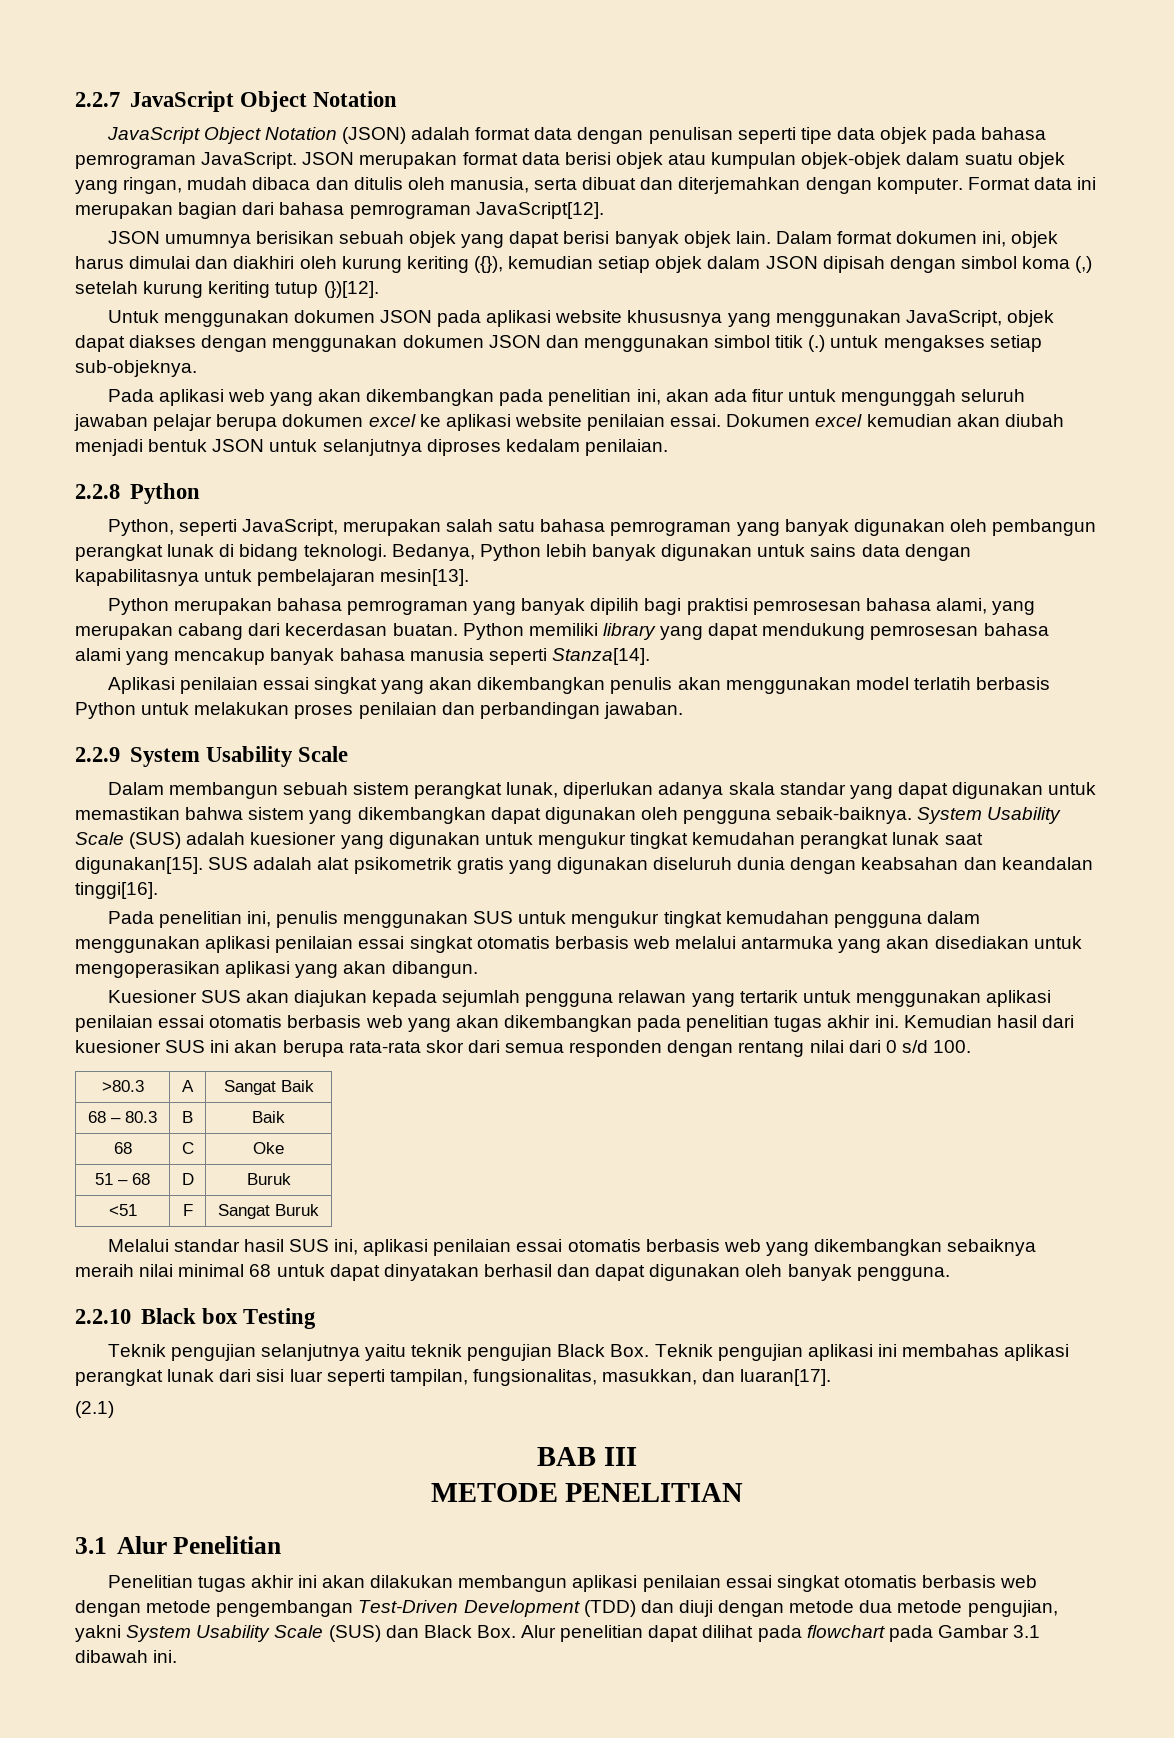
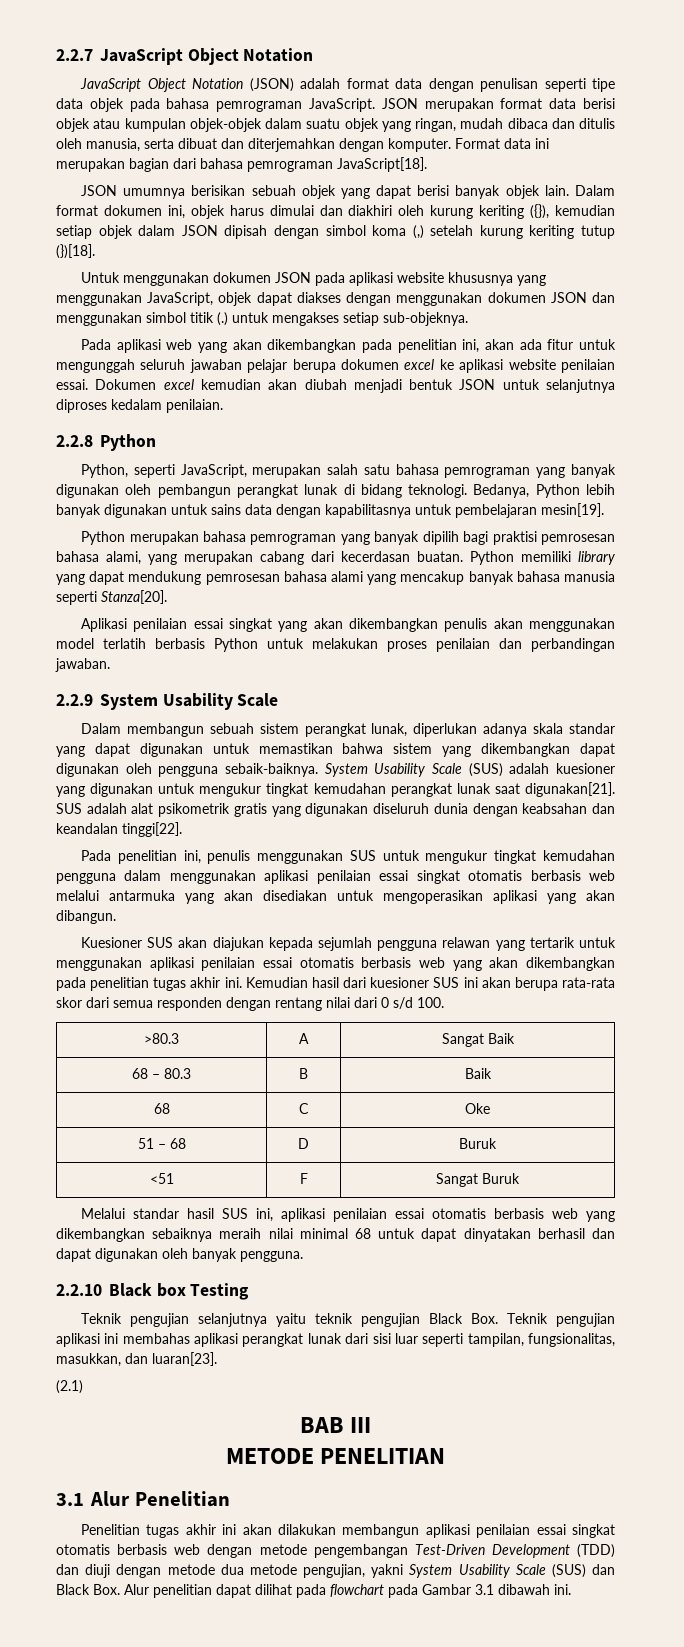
[475,202,604,219] JavaScript[12]. -> [337,157,427,172] JavaScript[18].
[323,281,379,298] (})[12]. -> [56,244,95,259] (})[18].
[380,569,470,586] mesin[13]. -> [541,503,604,517] mesin[19].
[551,648,650,665] Stanza[14]. -> [101,590,167,604] Stanza[20].
[75,857,203,874] digunakan[15]. -> [524,782,615,797] digunakan[21].
[75,882,158,899] tinggi[16]. -> [122,822,182,837] tinggi[22].
[740,1369,832,1386] luaran[17]. -> [152,1352,217,1366] luaran[23].

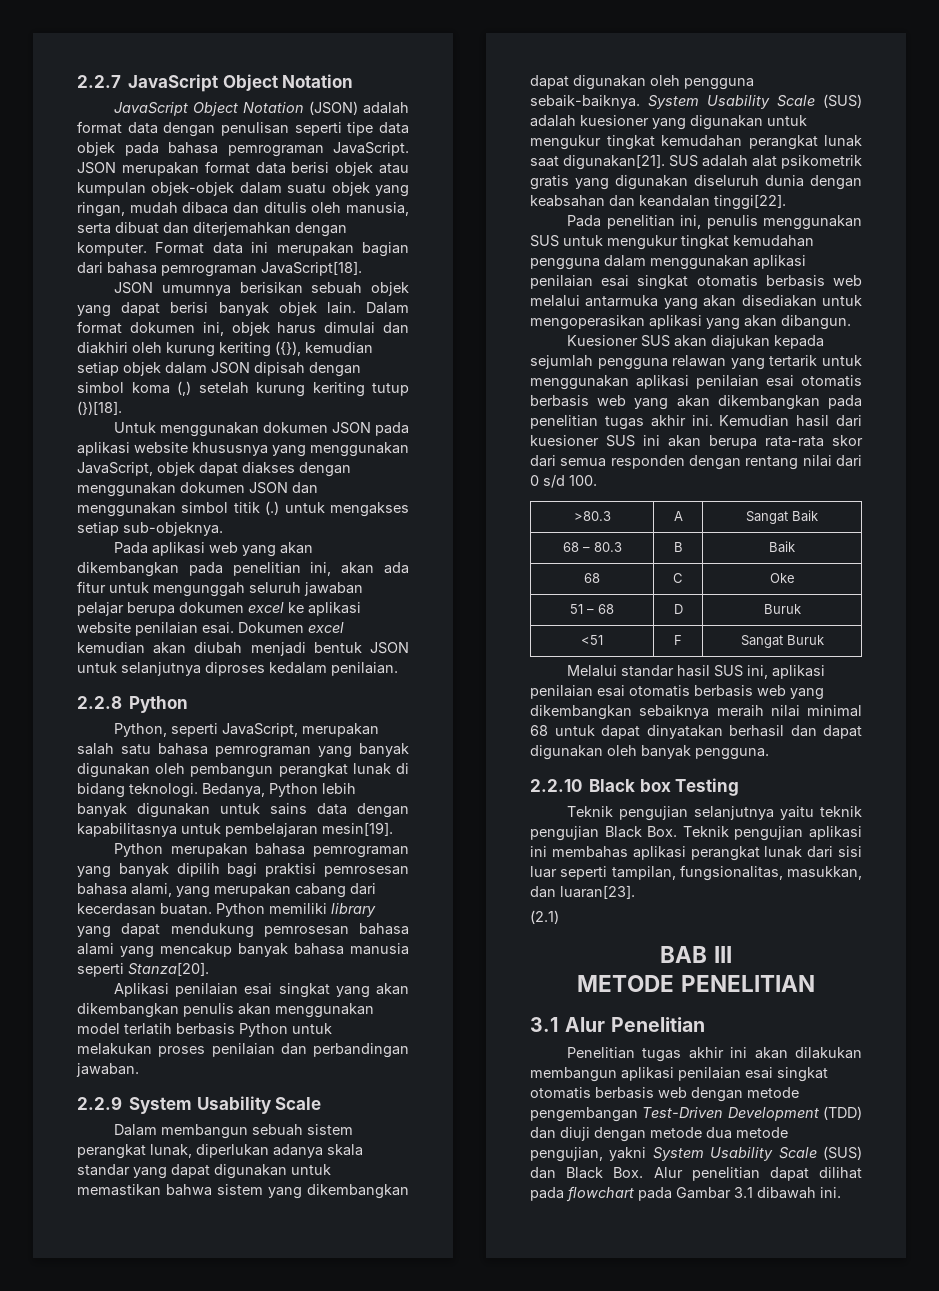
[56,379,88,390] essai. -> [202,622,234,634] esai.
[193,618,223,629] essai -> [244,983,273,995] esai
[379,870,409,881] essai -> [601,275,630,287] esai
[263,957,292,968] essai -> [766,375,794,387] esai
[395,1208,425,1219] essai -> [597,685,625,697] esai
[536,1524,566,1535] essai -> [745,1067,773,1079] esai

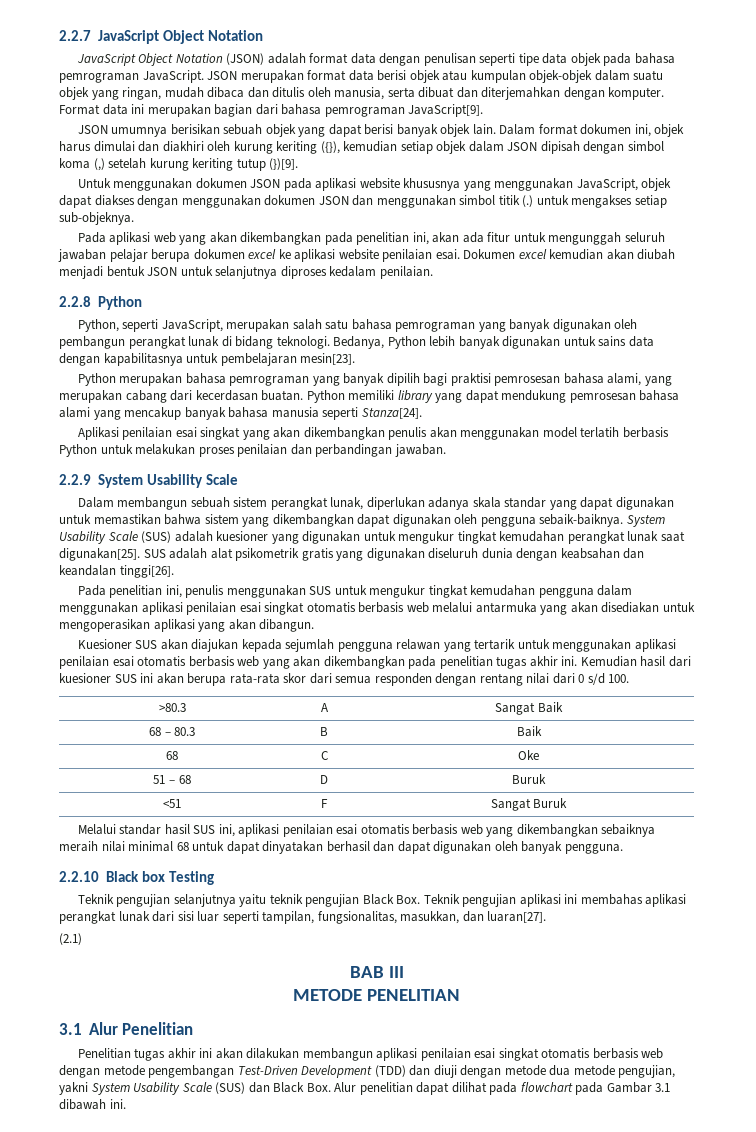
[261,261,362,276] JavaScript[18]. -> [408,104,484,117] JavaScript[9].
[77,401,122,415] (})[18]. -> [269,158,299,170] (})[9].
[322,822,393,836] mesin[19]. -> [300,353,356,365] mesin[23].
[128,962,209,976] Stanza[20]. -> [361,408,422,419] Stanza[24].
[563,154,665,170] digunakan[21]. -> [59,548,140,561] digunakan[25].
[714,194,786,210] tinggi[22]. -> [119,565,174,578] tinggi[26].
[560,885,635,899] luaran[23]. -> [487,911,547,923] luaran[27].

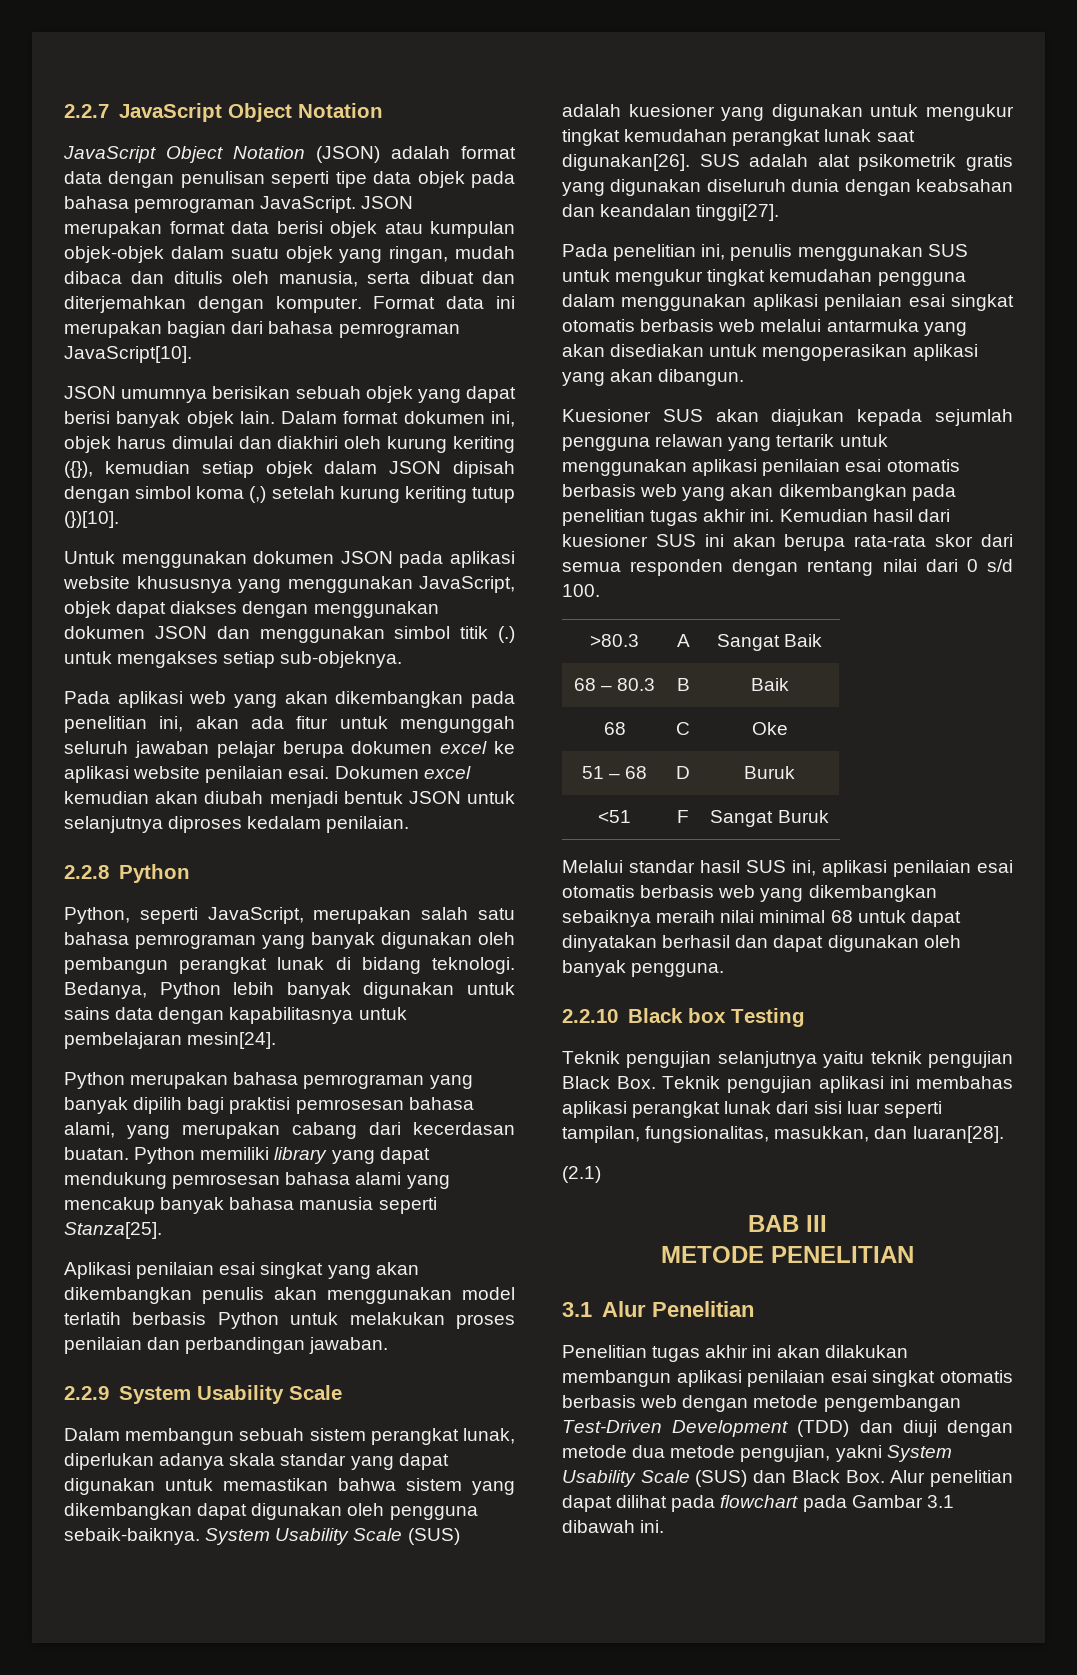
[408,104,484,117] JavaScript[9]. -> [64,346,192,363] JavaScript[10].
[269,158,299,170] (})[9]. -> [64,511,119,528] (})[10].
[300,353,356,365] mesin[23]. -> [187,1032,277,1049] mesin[24].
[361,408,422,419] Stanza[24]. -> [64,1222,162,1239] Stanza[25].
[59,548,140,561] digunakan[25]. -> [562,154,690,171] digunakan[26].
[119,565,174,578] tinggi[26]. -> [696,204,780,221] tinggi[27].
[487,911,547,923] luaran[27]. -> [912,1126,1004,1143] luaran[28].

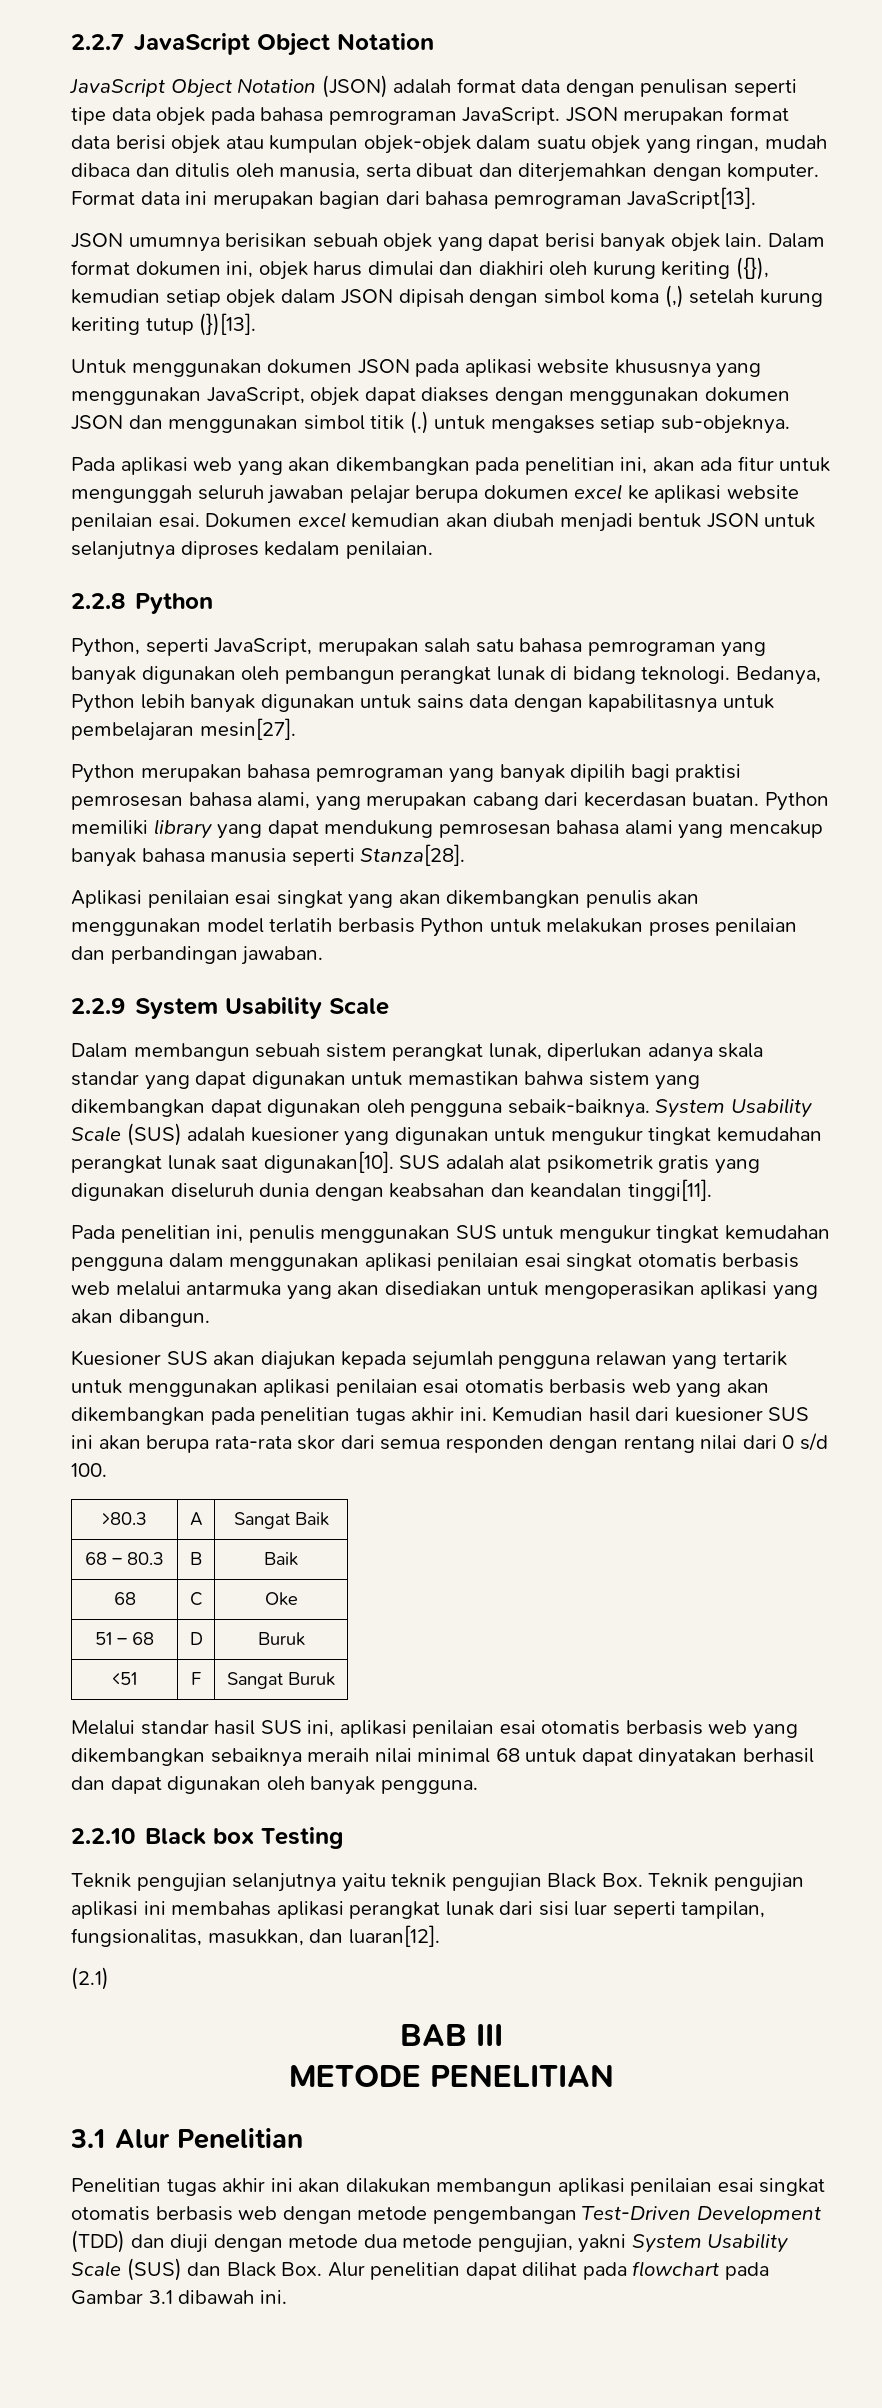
[64,346,192,363] JavaScript[10]. -> [627,187,757,209] JavaScript[13].
[64,511,119,528] (})[10]. -> [199,313,257,336] (})[13].
[187,1032,277,1049] mesin[24]. -> [199,718,296,740] mesin[27].
[64,1222,162,1239] Stanza[25]. -> [360,844,466,866] Stanza[28].
[562,154,690,171] digunakan[26]. -> [263,1151,394,1173] digunakan[10].
[696,204,780,221] tinggi[27]. -> [627,1179,712,1201] tinggi[11].
[912,1126,1004,1143] luaran[28]. -> [348,1925,440,1947] luaran[12].

